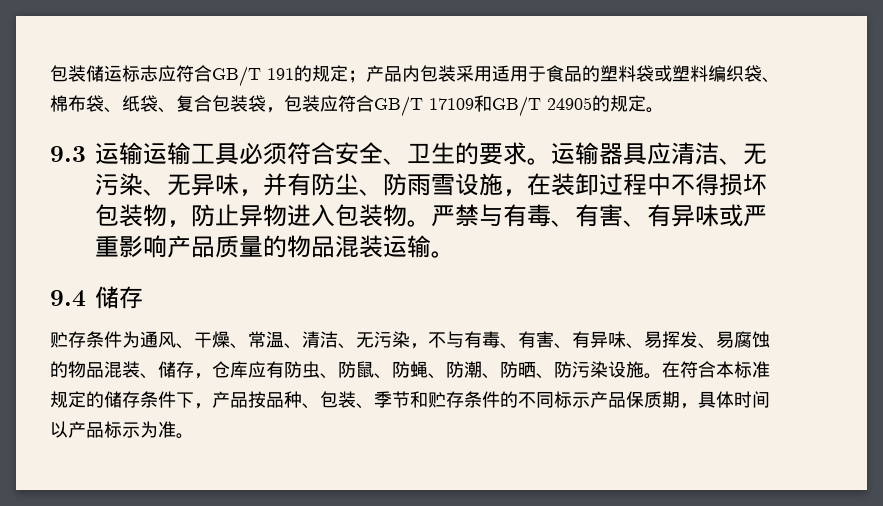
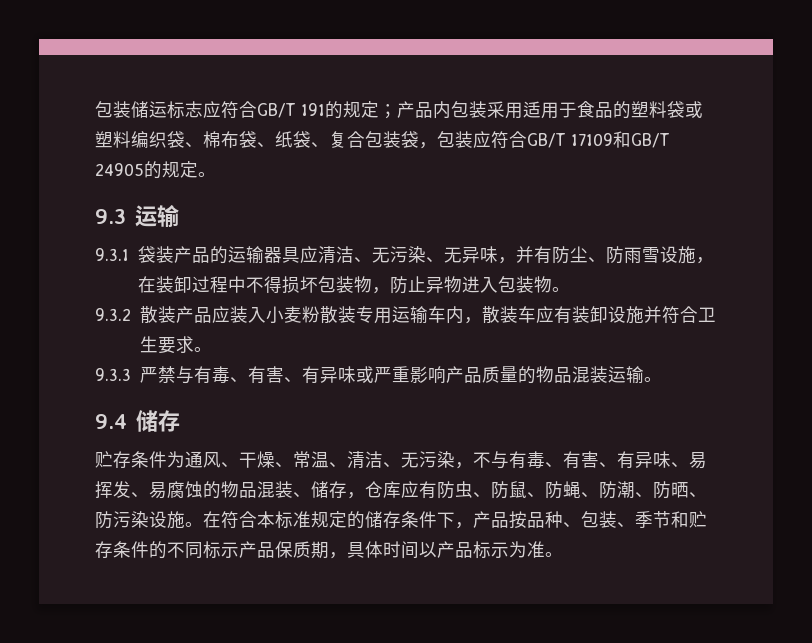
[143,142,551,165] 运输工具必须符合安全、卫生的要求。 -> [95,246,228,264] // 9.3.1袋装产品的
(431, 223) none -> [95,306,716,324] [139,336,212,354] [95,368,131,381] // 9.3.2散装产品应装入小麦粉散装专用运输车内，散装车应有装卸设施并符合卫生要求。 // 9.3.3

